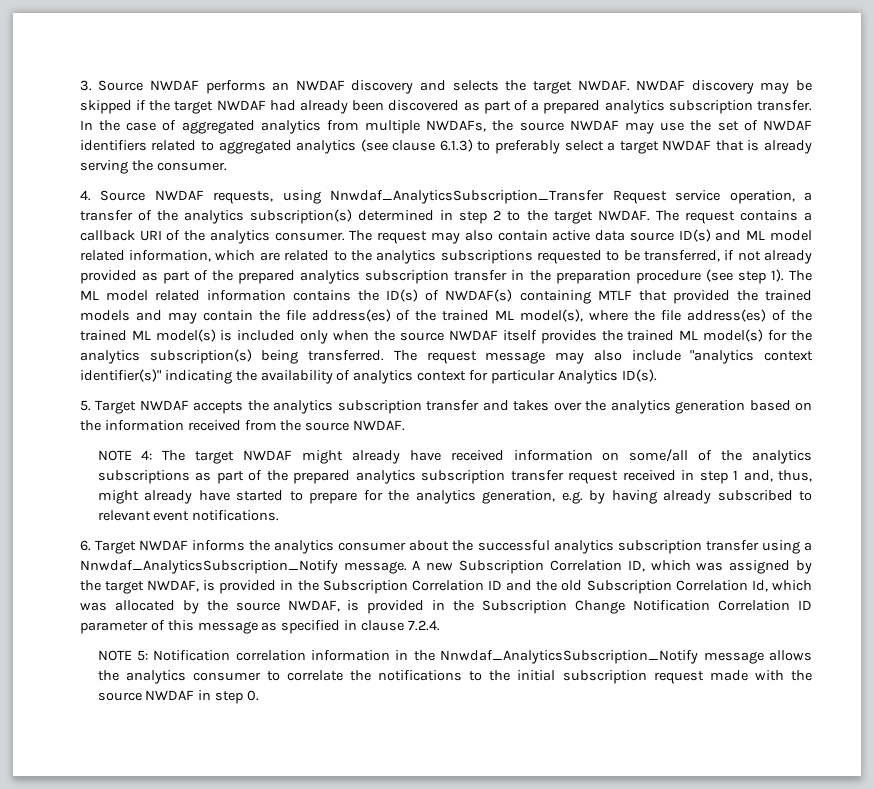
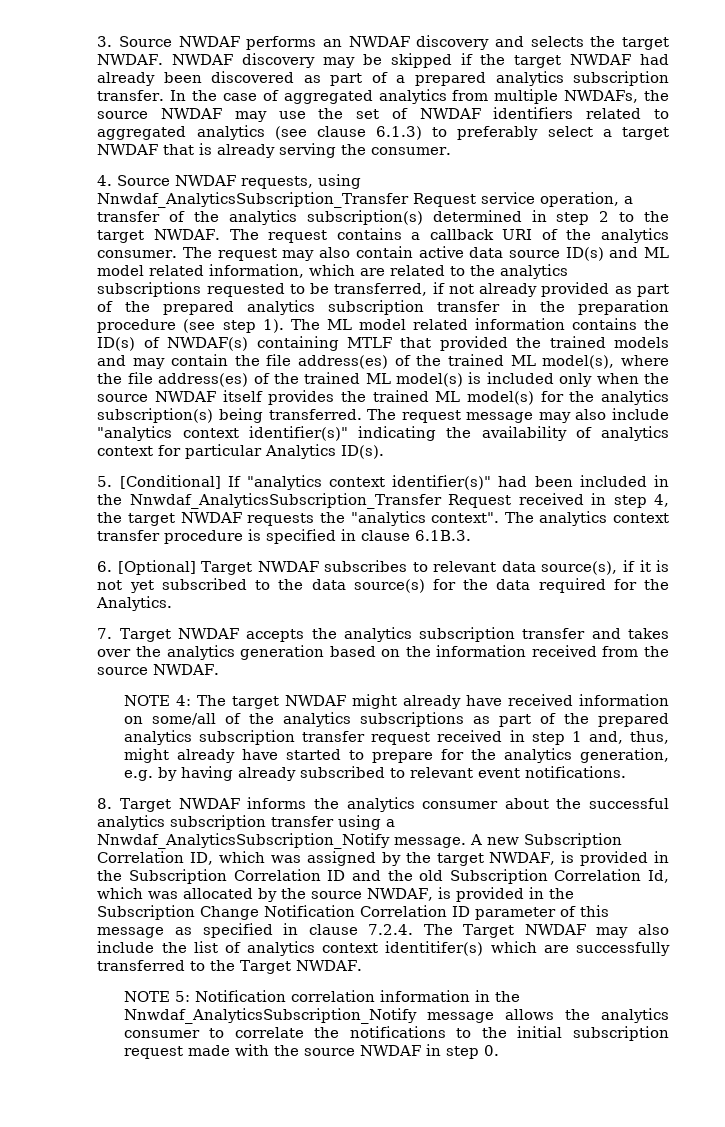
(91, 405) none -> [119,475,669,490] [97,493,669,509] [97,511,669,526] [97,529,472,544] [97,560,669,575] [97,578,669,593] [96,596,173,611] [97,628,113,639] [Conditional] If "analytics context identifier(s)" had been included in the Nnwdaf_AnalyticsSubscription_Transfer Request received in step 4, the target NWDAF requests the "analytics context". The analytics context transfer procedure is specified in clause 6.1B.3. // 6. [Optional] Target NWDAF subscribes to relevant data source(s), if it is not yet subscribed to the data source(s) for the data required for the Analytics. // 7.
[79,540,91,551] 6. -> [97,798,113,809] 8.
(441, 625) none -> [423,924,669,938] [97,941,670,956] [97,960,363,974] The Target NWDAF may also include the list of analytics context identitifer(s) which are successfully transferred to the Target NWDAF.

